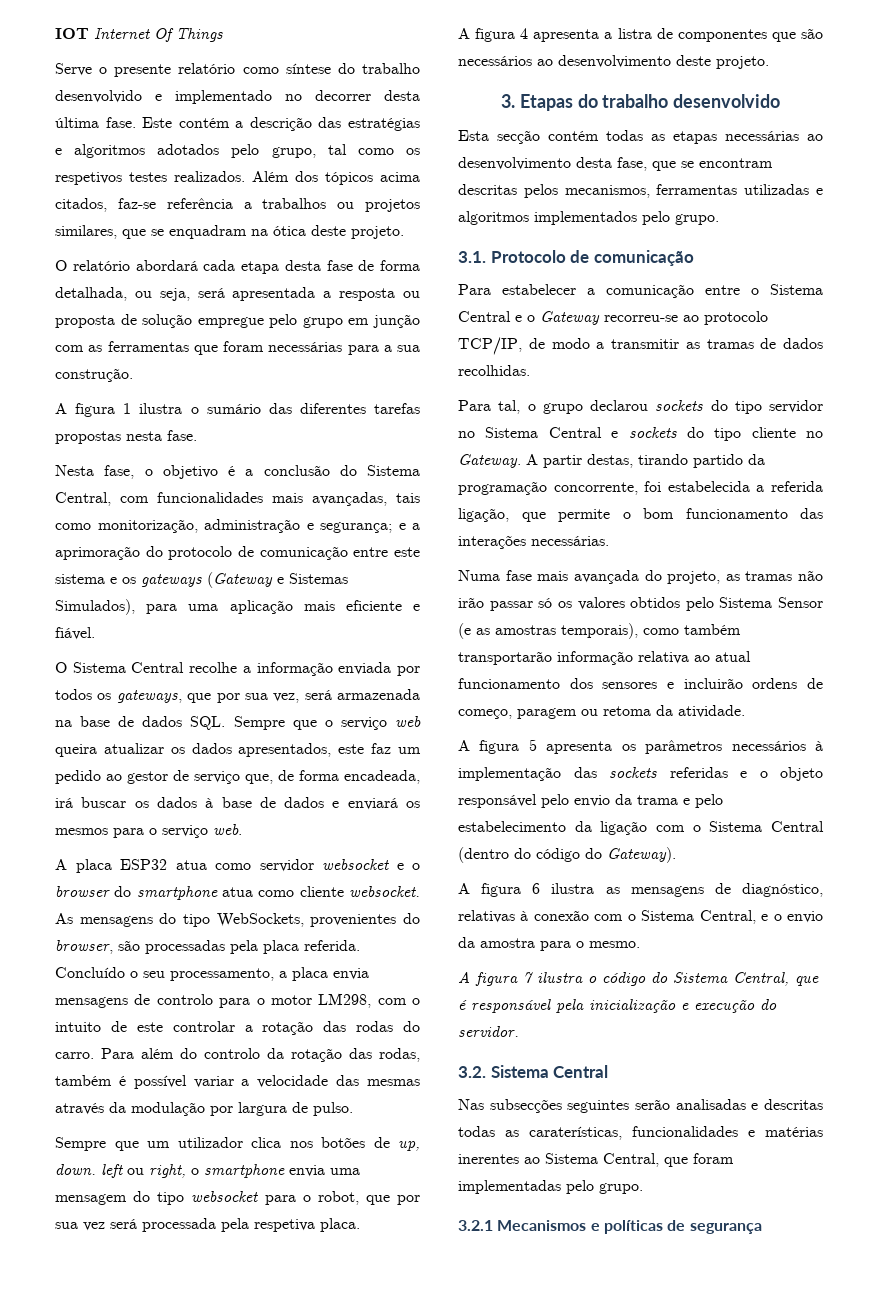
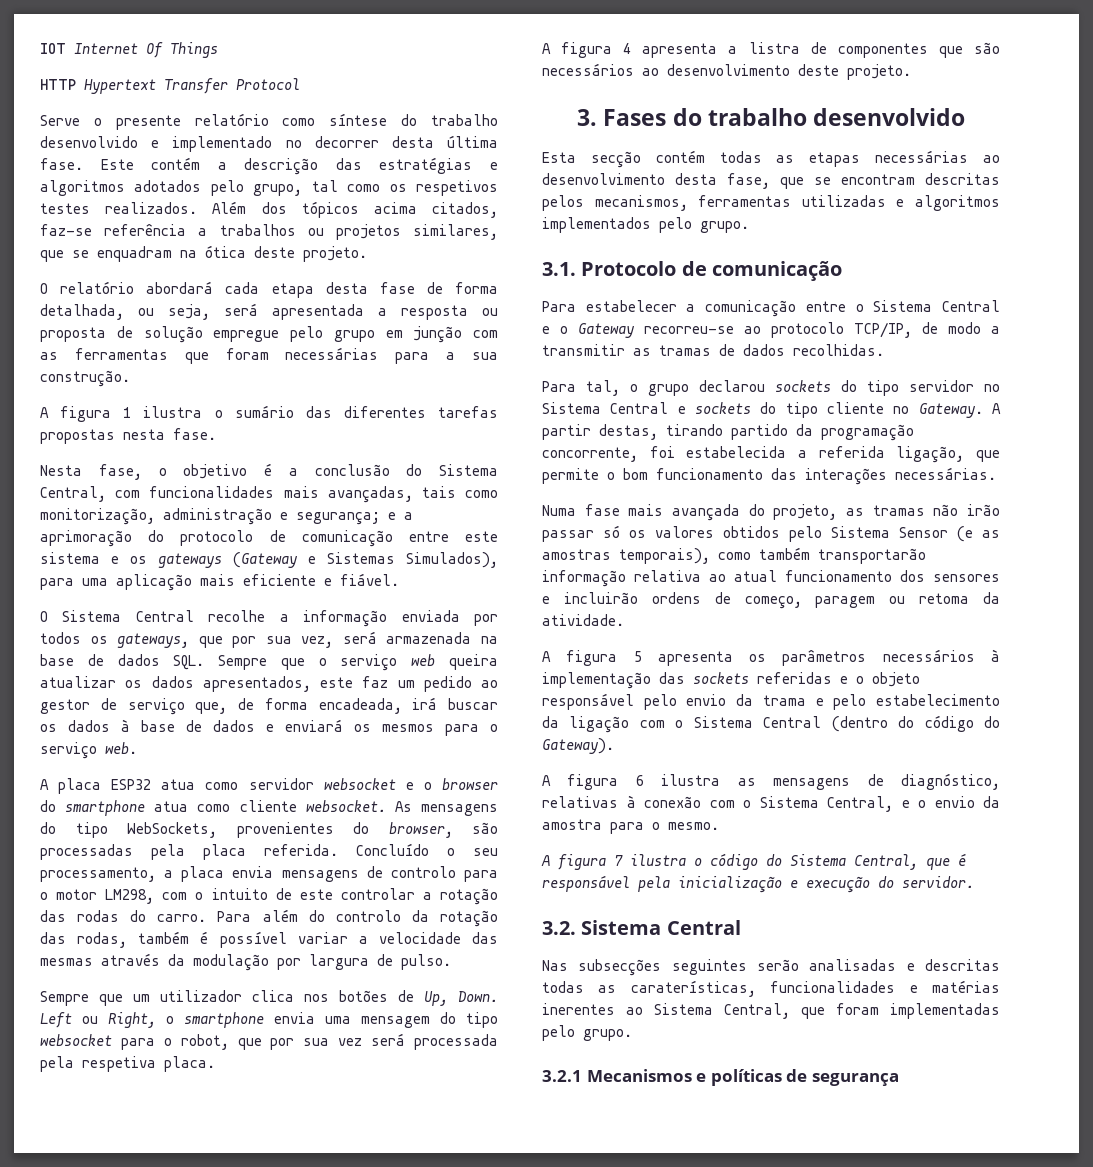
(223, 35) none -> [40,78,300,94] // HTTP Hypertext Transfer Protocol
[398,1141,420,1151] [55,1164,186,1178] up, down. left ou right, -> [424,991,498,1006] [40,1012,156,1028] Up, Down. Left ou Right,
[519,94,573,111] Etapas -> [603,109,667,126] Fases

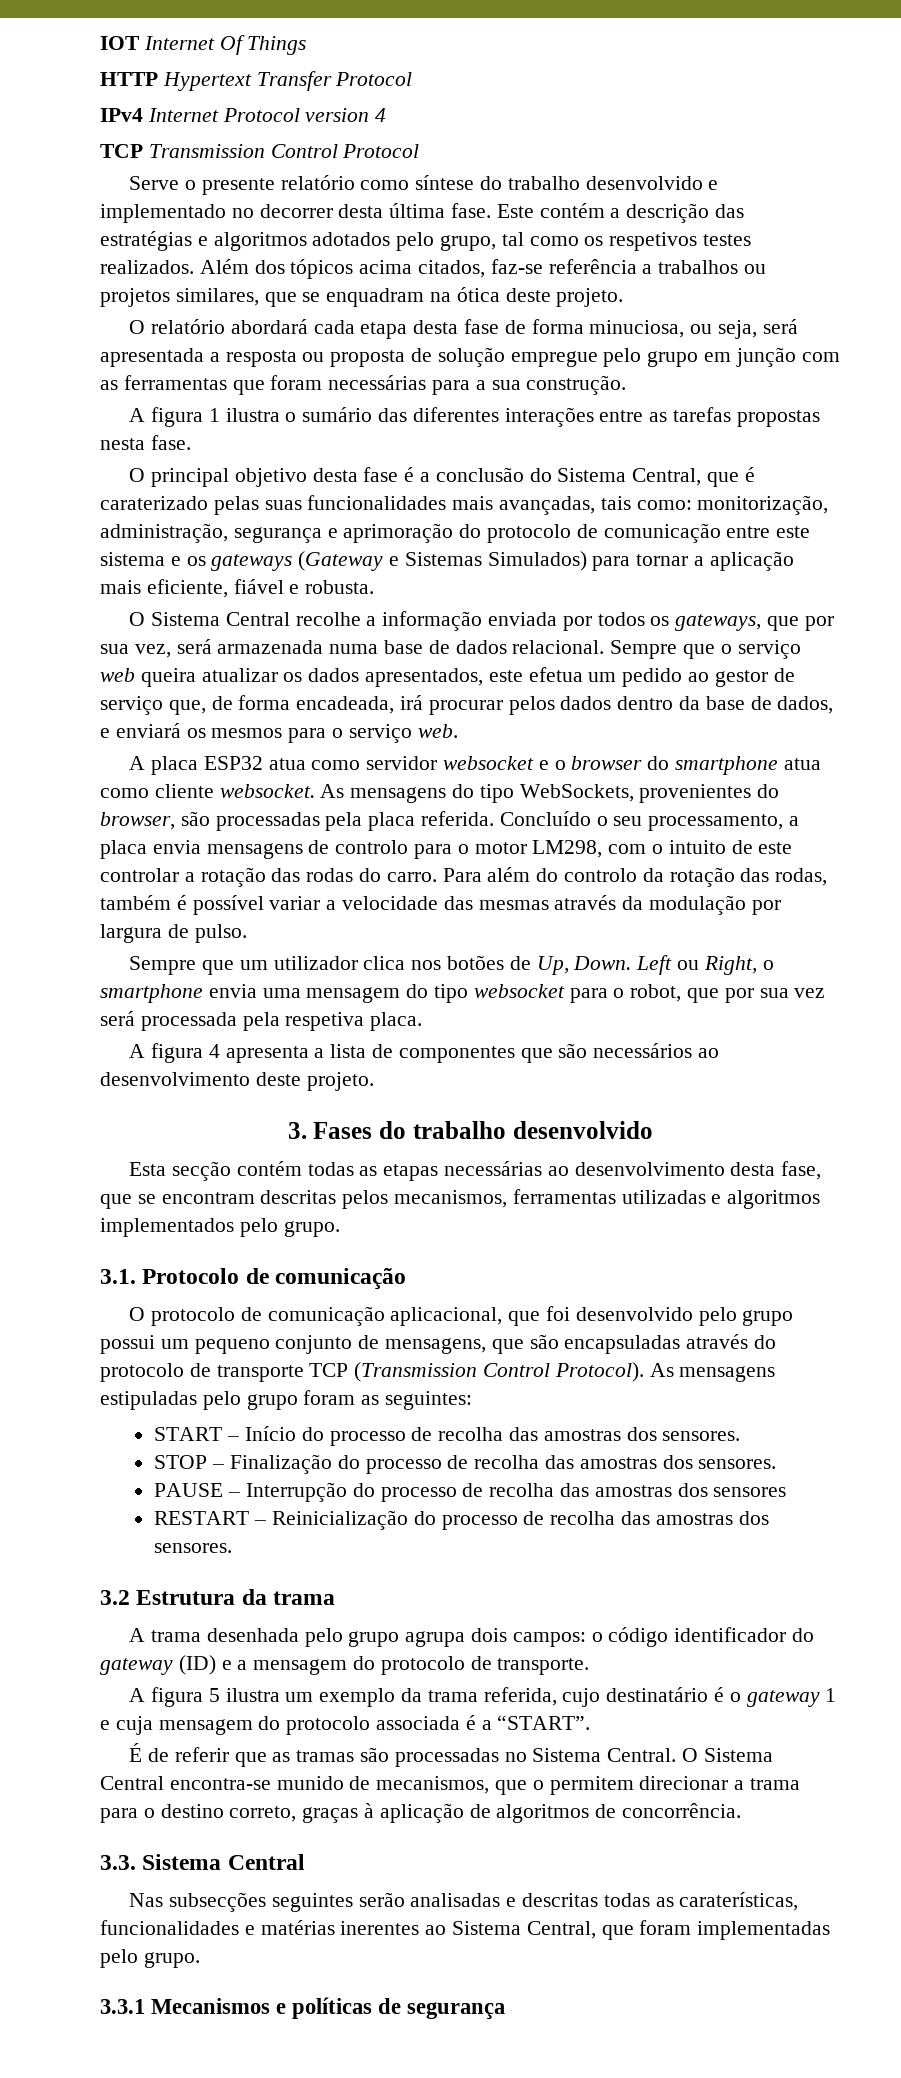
(300, 84) none -> [100,108,387,122] [100,144,420,158] // IPv4 Internet Protocol version 4 // TCP Transmission Control Protocol
[40,304,124,320] detalhada, -> [589,320,685,338] minuciosa,
(426, 412) none -> [504,407,668,427] interações entre as
[40,464,248,480] Nesta fase, o objetivo -> [129,467,399,487] O principal objetivo desta fase
[115,486,499,503] [40,508,413,525] com funcionalidades mais avançadas, tais como monitorização, administração e segurança; e a -> [706,467,755,487] [100,495,829,515] [100,523,338,543] que é caraterizado pelas suas funcionalidades mais avançadas, tais como: monitorização, administração, segurança e
[406,552,498,568] [40,573,399,591] Simulados), para uma aplicação mais eficiente e fiável. -> [487,551,794,571] [100,579,375,598] Simulados) para tornar a aplicação mais eficiente, fiável e robusta.
[480,636,498,644] [40,654,205,670] na base de dados SQL. -> [329,640,605,654] numa base de dados relacional.
[362,676,389,688] faz -> [528,667,583,682] efetua
[448,698,498,710] [40,719,255,732] buscar os dados à base de dados -> [428,696,834,715] procurar pelos dados dentro da base de dados,
[748,42,800,54] listra -> [330,1044,367,1058] lista
[542,300,1000,317] [542,322,1000,338] [542,344,884,356] [542,380,1000,396] [542,402,1001,418] [542,424,914,441] [542,446,1000,463] [542,467,996,485] [542,504,1000,521] [542,525,1000,542] [542,547,926,564] [542,570,1000,587] [542,592,1000,609] [542,614,624,626] [542,649,1000,666] [542,672,920,689] [542,693,1000,710] [542,715,1001,733] [542,738,614,754] [542,773,1000,790] [542,795,1000,812] [542,819,719,834] [541,853,966,870] [542,875,974,893] [542,921,576,935] Para estabelecer a comunicação entre o Sistema Central e o Gateway recorreu-se ao protocolo TCP/IP, de modo a transmitir as tramas de dados recolhidas. // Para tal, o grupo declarou sockets do tipo servidor no Sistema Central e sockets do tipo cliente no Gateway. A partir destas, tirando partido da programação concorrente, foi estabelecida a referida ligação, que permite o bom funcionamento das interações necessárias. // Numa fase mais avançada do projeto, as tramas não irão passar só os valores obtidos pelo Sistema Sensor (e as amostras temporais), como também transportarão informação relativa ao atual funcionamento dos sensores e incluirão ordens de começo, paragem ou retoma da atividade. // A figura 5 apresenta os parâmetros necessários à implementação das sockets referidas e o objeto responsável pelo envio da trama e pelo estabelecimento da ligação com o Sistema Central (dentro do código do Gateway). // A figura 6 ilustra as mensagens de diagnóstico, relativas à conexão com o Sistema Central, e o envio da amostra para o mesmo. // A figura 7 ilustra o código do Sistema Central, que é responsável pela inicialização e execução do servidor. // 3.2. -> [129,1306,794,1326] [100,1334,777,1354] [100,1362,776,1382] [100,1390,473,1410] [154,1426,741,1446] [154,1454,777,1474] [154,1482,787,1502] [154,1510,769,1530] [154,1543,233,1553] [100,1589,336,1605] [129,1627,814,1647] [100,1655,590,1675] [129,1687,837,1707] [100,1715,591,1735] [129,1743,773,1767] [100,1776,801,1795] [100,1803,742,1823] [100,1855,136,1870] O protocolo de comunicação aplicacional, que foi desenvolvido pelo grupo possui um pequeno conjunto de mensagens, que são encapsuladas através do protocolo de transporte TCP (Transmission Control Protocol). As mensagens estipuladas pelo grupo foram as seguintes: // START – Início do processo de recolha das amostras dos sensores. // STOP – Finalização do processo de recolha das amostras dos sensores. // PAUSE – Interrupção do processo de recolha das amostras dos sensores // RESTART – Reinicialização do processo de recolha das amostras dos sensores. // 3.2 Estrutura da trama // A trama desenhada pelo grupo agrupa dois campos: o código identificador do gateway (ID) e a mensagem do protocolo de transporte. // A figura 5 ilustra um exemplo da trama referida, cujo destinatário é o gateway 1 e cuja mensagem do protocolo associada é a “START”. // É de referir que as tramas são processadas no Sistema Central. O Sistema Central encontra-se munido de mecanismos, que o permitem direcionar a trama para o destino correto, graças à aplicação de algoritmos de concorrência. // 3.3.
[542,1070,582,1082] 3.2.1 -> [100,1999,145,2014] 3.3.1

